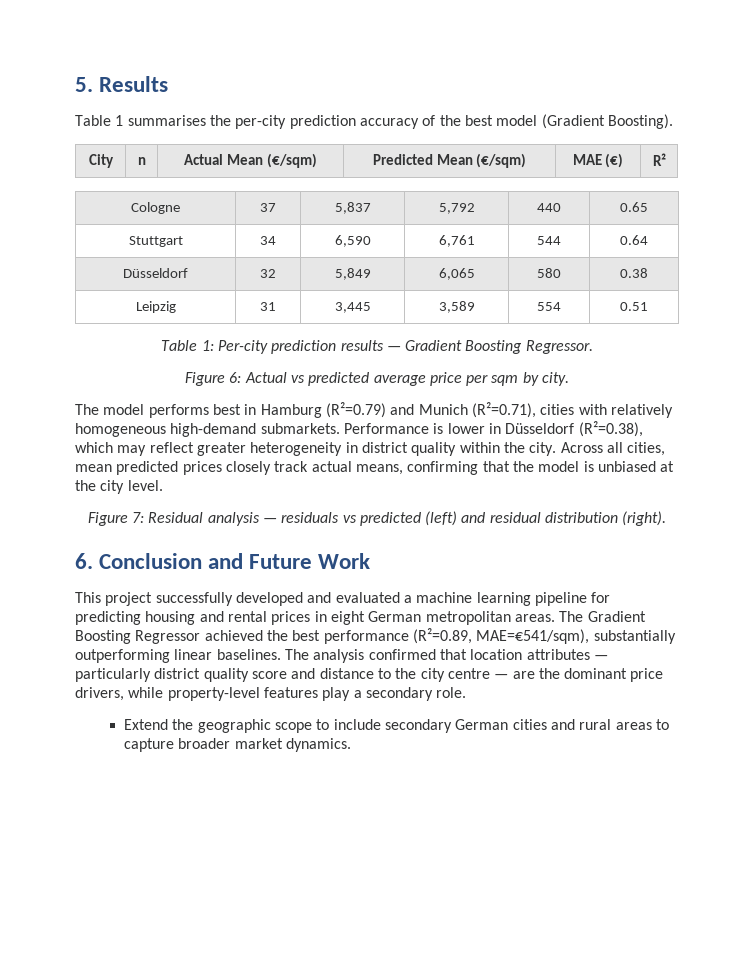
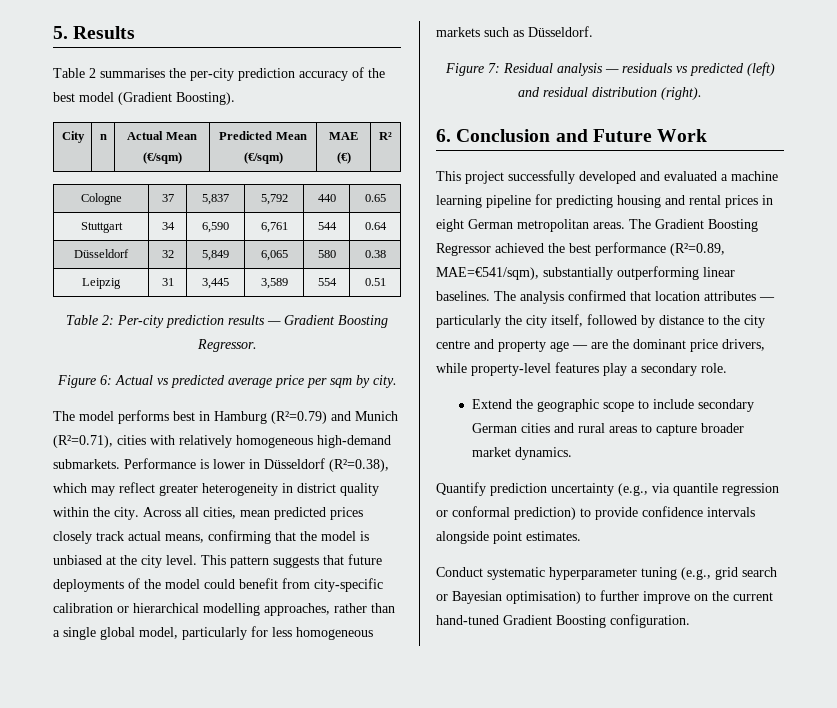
[115,115,124,126] 1 -> [89,68,96,78] 2
[201,340,214,351] 1: -> [102,315,114,325] 2:
(163, 485) none -> [201,554,382,568] [53,578,383,592] [53,603,395,616] [53,626,373,640] [436,26,593,37] This pattern suggests that future deployments of the model could benefit from city-specific calibration or hierarchical modelling approaches, rather than a single global model, particularly for less homogeneous markets such as Düsseldorf.
[154,668,316,682] district quality score and -> [505,314,655,328] the city itself, followed by
(490, 673) none -> [474,339,569,352] and property age
(352, 745) none -> [436,482,779,496] [436,506,755,520] [436,531,581,544] [436,567,777,580] [436,590,773,604] [436,614,690,628] // Quantify prediction uncertainty (e.g., via quantile regression or conformal prediction) to provide confidence intervals alongside point estimates. // Conduct systematic hyperparameter tuning (e.g., grid search or Bayesian optimisation) to further improve on the current hand-tuned Gradient Boosting configuration.

